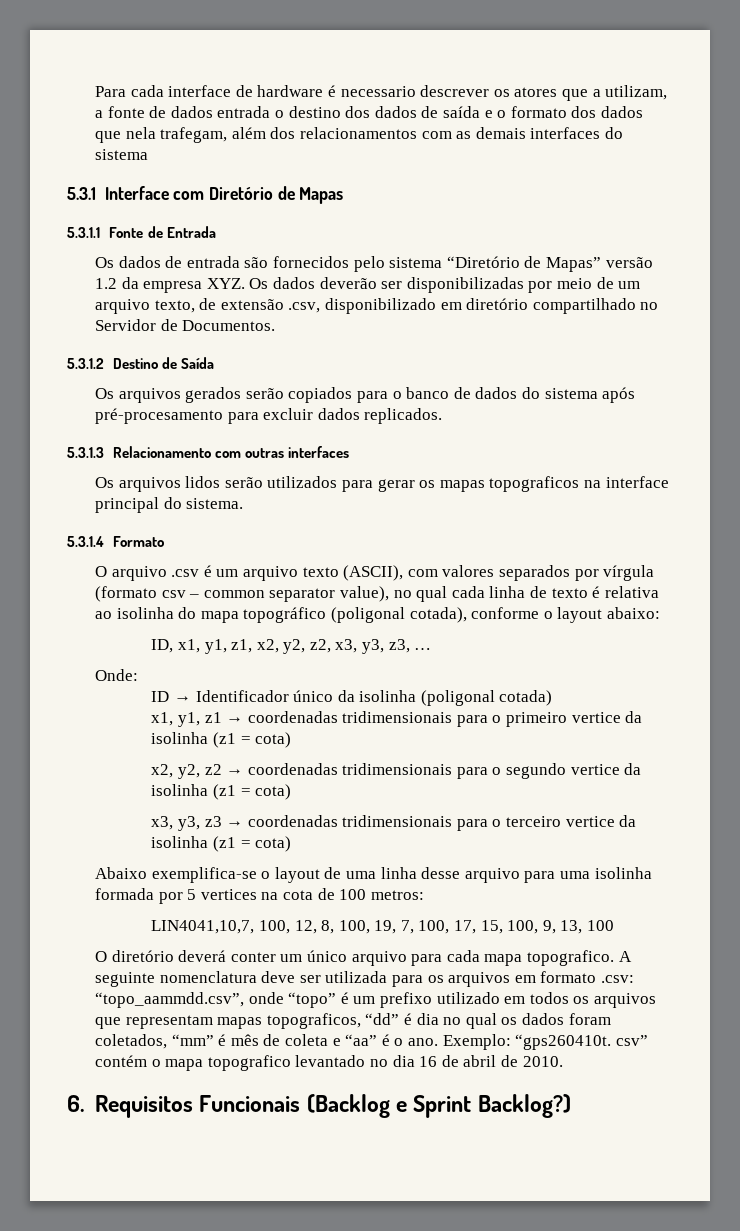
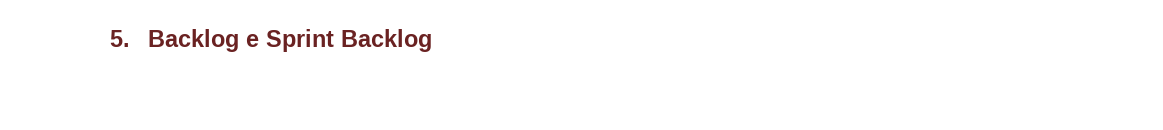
[95,85,668,101] [95,106,643,118] [95,127,624,143] [95,149,149,160] [67,186,344,204] [67,226,216,238] [95,256,653,272] [95,277,641,293] [95,298,659,314] [95,319,276,331] [67,357,214,369] [95,387,636,403] [95,408,443,424] [67,446,349,458] [95,476,669,492] [95,497,244,513] [67,536,165,547] [95,565,655,581] [95,586,659,602] [95,607,661,623] [151,639,432,654] [95,669,139,681] [151,690,553,706] [151,711,643,727] [151,732,292,748] [151,763,642,779] [151,784,292,800] [151,815,637,831] [151,836,292,852] [95,867,652,883] [95,888,424,904] [151,920,615,934] [95,950,632,966] [95,971,635,987] [95,992,657,1008] [95,1013,611,1029] [95,1034,648,1050] [95,1055,563,1071] [67,1094,390,1118] Para cada interface de hardware é necessario descrever os atores que a utilizam, a fonte de dados entrada o destino dos dados de saída e o formato dos dados que nela trafegam, além dos relacionamentos com as demais interfaces do sistema // 5.3.1 Interface com Diretório de Mapas // 5.3.1.1 Fonte de Entrada // Os dados de entrada são fornecidos pelo sistema “Diretório de Mapas” versão 1.2 da empresa XYZ. Os dados deverão ser disponibilizadas por meio de um arquivo texto, de extensão .csv, disponibilizado em diretório compartilhado no Servidor de Documentos. // 5.3.1.2 Destino de Saída // Os arquivos gerados serão copiados para o banco de dados do sistema após pré-procesamento para excluir dados replicados. // 5.3.1.3 Relacionamento com outras interfaces // Os arquivos lidos serão utilizados para gerar os mapas topograficos na interface principal do sistema. // 5.3.1.4 Formato // O arquivo .csv é um arquivo texto (ASCII), com valores separados por vírgula (formato csv – common separator value), no qual cada linha de texto é relativa ao isolinha do mapa topográfico (poligonal cotada), conforme o layout abaixo: // ID, x1, y1, z1, x2, y2, z2, x3, y3, z3, … // Onde: // ID → Identificador único da isolinha (poligonal cotada) // x1, y1, z1 → coordenadas tridimensionais para o primeiro vertice da isolinha (z1 = cota) // x2, y2, z2 → coordenadas tridimensionais para o segundo vertice da isolinha (z1 = cota) // x3, y3, z3 → coordenadas tridimensionais para o terceiro vertice da isolinha (z1 = cota) // Abaixo exemplifica-se o layout de uma linha desse arquivo para uma isolinha formada por 5 vertices na cota de 100 metros: // LIN4041,10,7, 100, 12, 8, 100, 19, 7, 100, 17, 15, 100, 9, 13, 100 // O diretório deverá conter um único arquivo para cada mapa topografico. A seguinte nomenclatura deve ser utilizada para os arquivos em formato .csv: “topo_aammdd.csv”, onde “topo” é um prefixo utilizado em todos os arquivos que representam mapas topograficos, “dd” é dia no qual os dados foram coletados, “mm” é mês de coleta e “aa” é o ano. Exemplo: “gps260410t. csv” contém o mapa topografico levantado no dia 16 de abril de 2010. // 6. Requisitos Funcionais (Backlog -> [110,29,240,52] 5. Backlog
[477,1094,571,1118] Backlog?) -> [341,29,433,52] Backlog

